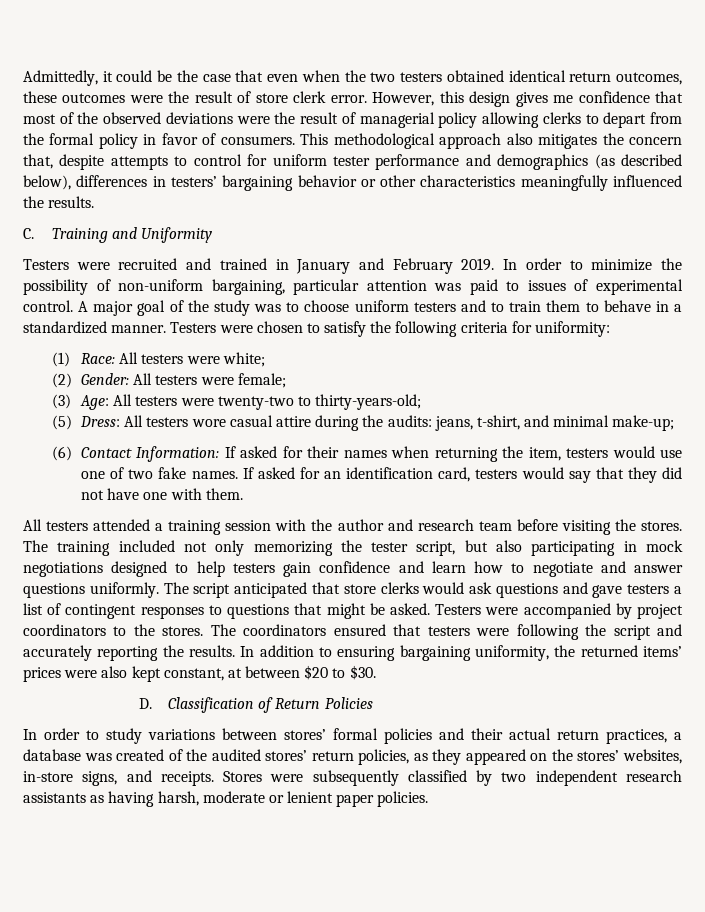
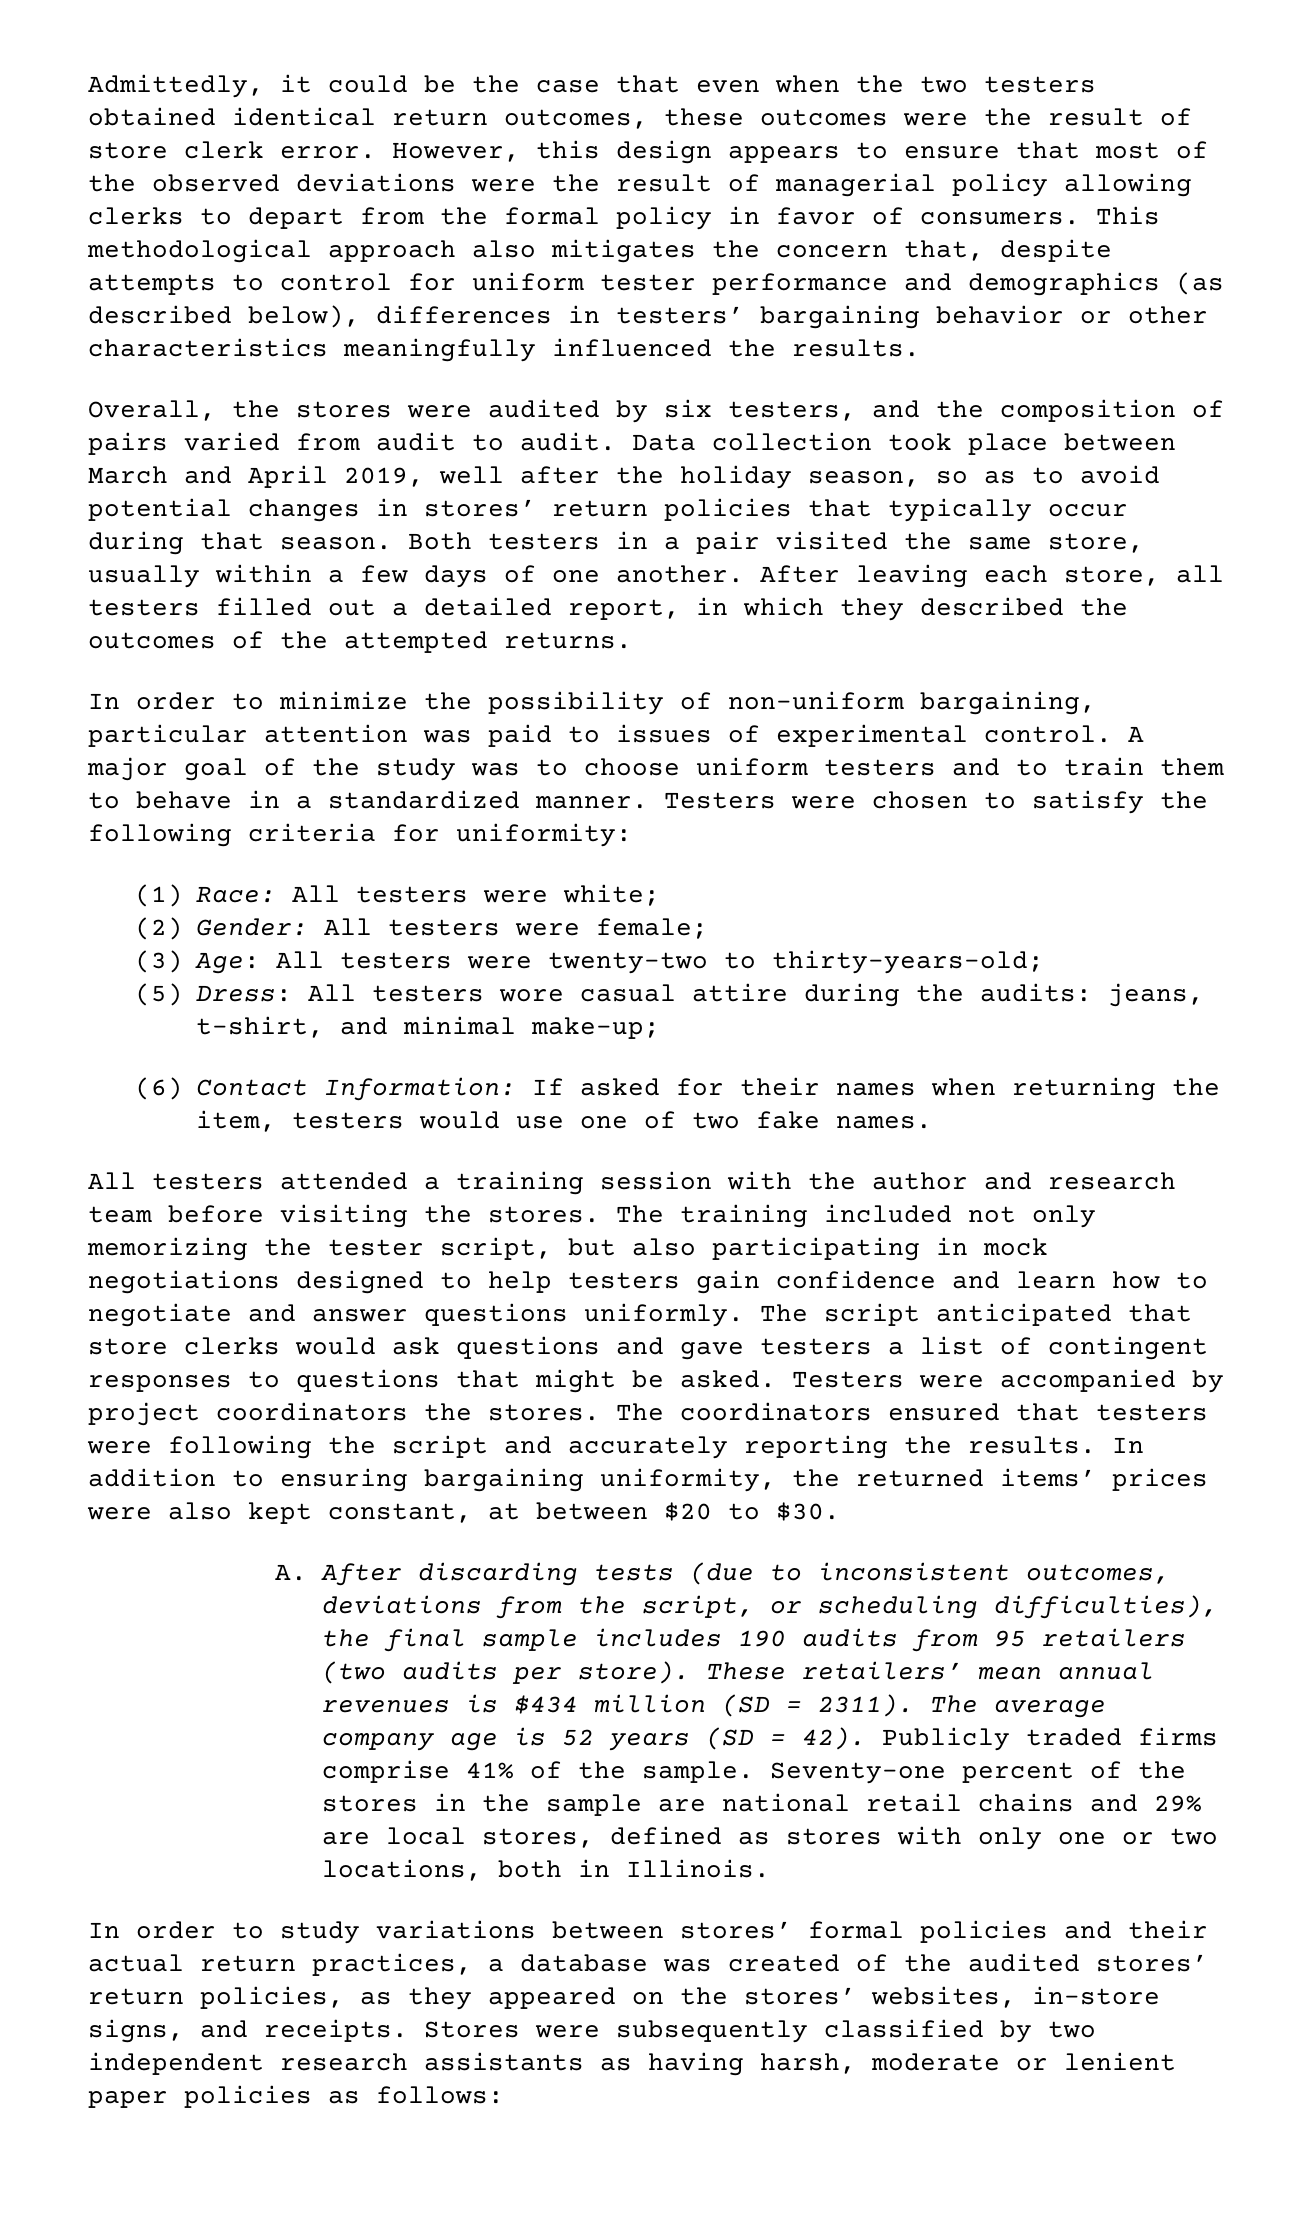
[515,91,650,107] gives me confidence -> [728,142,1000,163] appears to ensure
[23,227,213,243] [23,258,495,274] C. Training and Uniformity // Testers were recruited and trained in January and February 2019. -> [88,399,1224,423] [88,432,1176,455] [88,465,1160,489] [88,498,1128,522] [88,531,1144,555] [88,564,1224,588] [88,597,1128,621] [88,631,632,653] Overall, the stores were audited by six testers, and the composition of pairs varied from audit to audit. Data collection took place between March and April 2019, well after the holiday season, so as to avoid potential changes in stores’ return policies that typically occur during that season. Both testers in a pair visited the same store, usually within a few days of one another. After leaving each store, all testers filled out a detailed report, in which they described the outcomes of the attempted returns. //
[242,467,682,483] [81,488,243,500] If asked for an identification card, testers would say that they did not have one with them. -> (932, 1122) none
[113,626,127,636] to -> (408, 1411) none
[139,697,373,713] D. Classification of Return Policies -> [275,1562,1170,1586] [321,1595,1218,1619] [321,1628,1186,1652] [321,1661,1154,1684] [321,1694,1106,1718] [321,1727,1218,1751] [321,1760,1186,1784] [321,1793,1202,1816] [321,1826,1218,1850] [321,1859,770,1881] A. After discarding tests (due to inconsistent outcomes, deviations from the script, or scheduling difficulties), the final sample includes 190 audits from 95 retailers (two audits per store). These retailers’ mean annual revenues is $434 million (SD = 2311). The average company age is 52 years (SD = 42). Publicly traded firms comprise 41% of the sample. Seventy-one percent of the stores in the sample are national retail chains and 29% are local stores, defined as stores with only one or two locations, both in Illinois.
[377,791,429,807] policies. -> [184,2085,504,2108] policies as follows:

